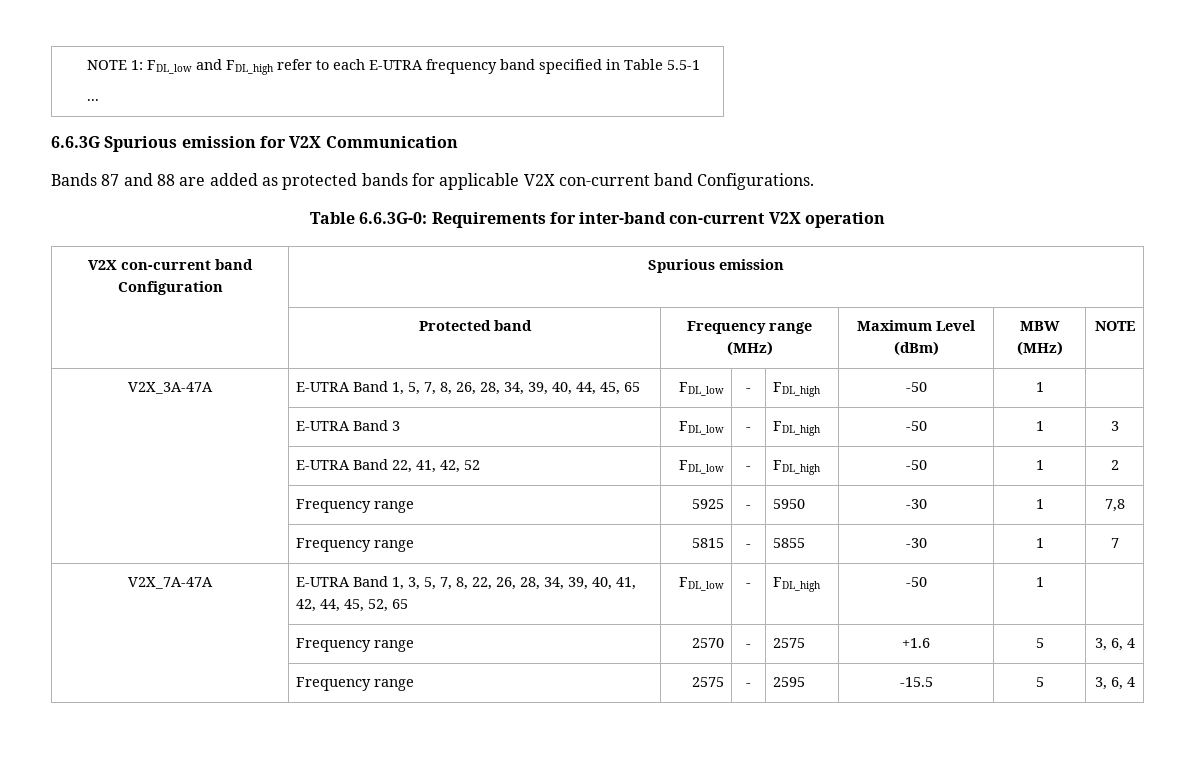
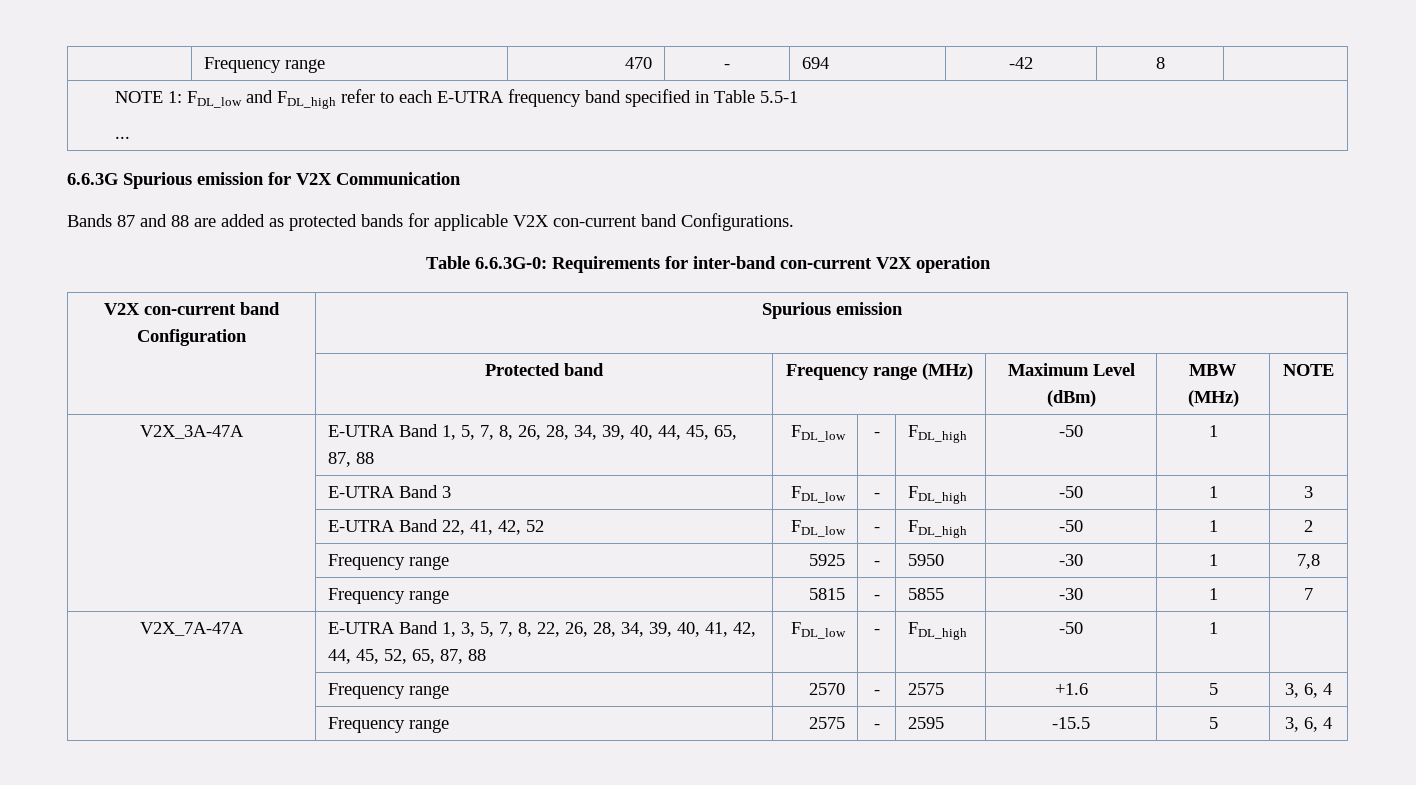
(86, 65) none -> [204,57,326,73] [624,57,652,69] [724,64,730,69] [802,57,830,69] [1009,57,1033,69] [1155,57,1165,69] | Frequency range | 470 | - | 694 | -42 | 8 | //
[623,382,640,392] 65 -> [714,425,738,440] [328,452,375,467] 65, 87, 88
[391,599,408,609] 65 -> [412,649,487,664] 65, 87, 88

